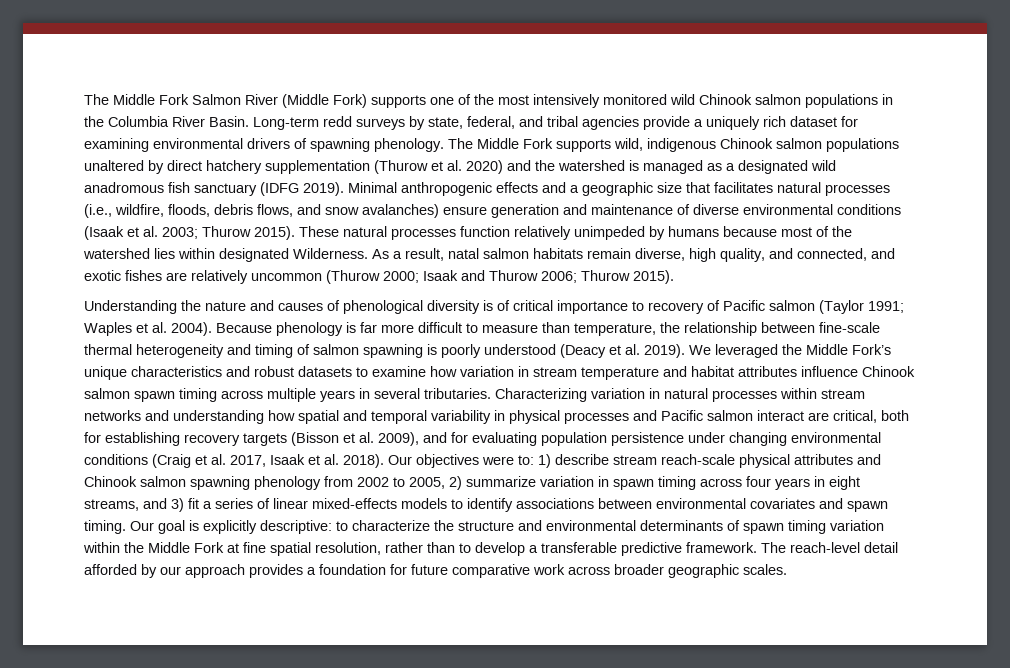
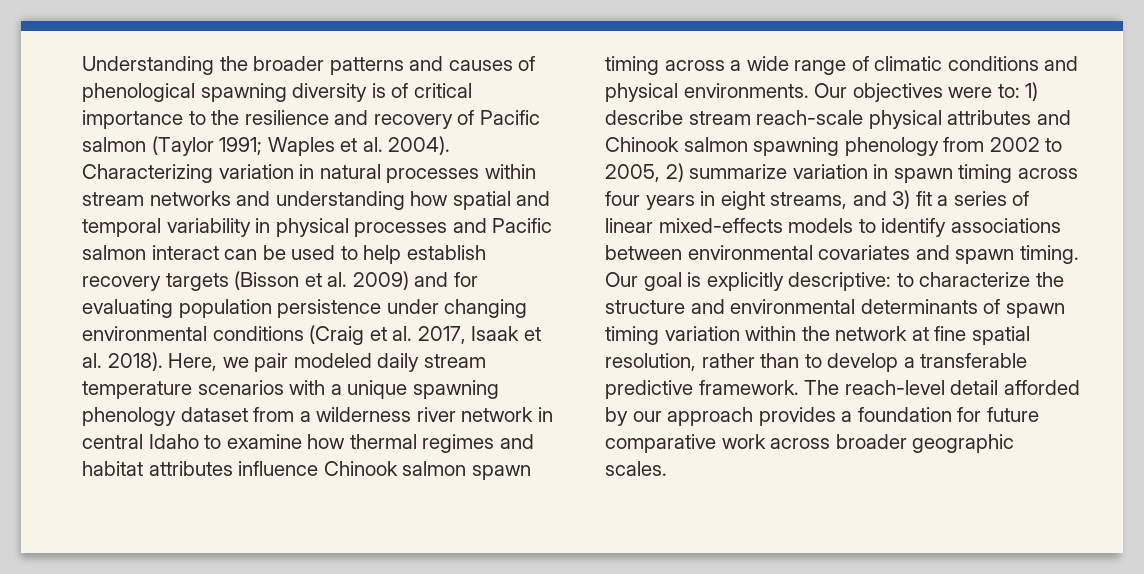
[84,94,893,108] [84,116,858,130] [84,138,899,152] [84,160,836,174] [84,182,890,196] [84,204,901,218] [84,226,852,240] [83,248,895,262] [84,270,674,284] [84,300,246,314] The Middle Fork Salmon River (Middle Fork) supports one of the most intensively monitored wild Chinook salmon populations in the Columbia River Basin. Long-term redd surveys by state, federal, and tribal agencies provide a uniquely rich dataset for examining environmental drivers of spawning phenology. The Middle Fork supports wild, indigenous Chinook salmon populations unaltered by direct hatchery supplementation (Thurow et al. 2020) and the watershed is managed as a designated wild anadromous fish sanctuary (IDFG 2019). Minimal anthropogenic effects and a geographic size that facilitates natural processes (i.e., wildfire, floods, debris flows, and snow avalanches) ensure generation and maintenance of diverse environmental conditions (Isaak et al. 2003; Thurow 2015). These natural processes function relatively unimpeded by humans because most of the watershed lies within designated Wilderness. As a result, natal salmon habitats remain diverse, high quality, and connected, and exotic fishes are relatively uncommon (Thurow 2000; Isaak and Thurow 2006; Thurow 2015). // Understanding the nature -> [82,56,404,75] Understanding the broader patterns
(423, 307) none -> [200,83,287,102] spawning
(644, 306) none -> [211,110,369,125] the resilience and
[216,322,880,336] [84,344,891,358] [84,366,915,380] [84,388,491,402] Because phenology is far more difficult to measure than temperature, the relationship between fine-scale thermal heterogeneity and timing of salmon spawning is poorly understood (Deacy et al. 2019). We leveraged the Middle Fork’s unique characteristics and robust datasets to examine how variation in stream temperature and habitat attributes influence Chinook salmon spawn timing across multiple years in several tributaries. -> (451, 145) none
[808,410,909,423] [84,432,180,446] are critical, both for establishing -> [224,245,486,264] can be used to help establish
[378,432,419,446] 2009), -> [352,271,409,290] 2009)
(384, 461) none -> [168,353,486,372] [82,380,499,399] [82,407,553,426] [82,434,534,453] [82,461,531,480] [605,56,1079,75] [605,83,809,102] Here, we pair modeled daily stream temperature scenarios with a unique spawning phenology dataset from a wilderness river network in central Idaho to examine how thermal regimes and habitat attributes influence Chinook salmon spawn timing across a wide range of climatic conditions and physical environments.
[148,542,224,553] Middle Fork -> [835,326,908,341] network

